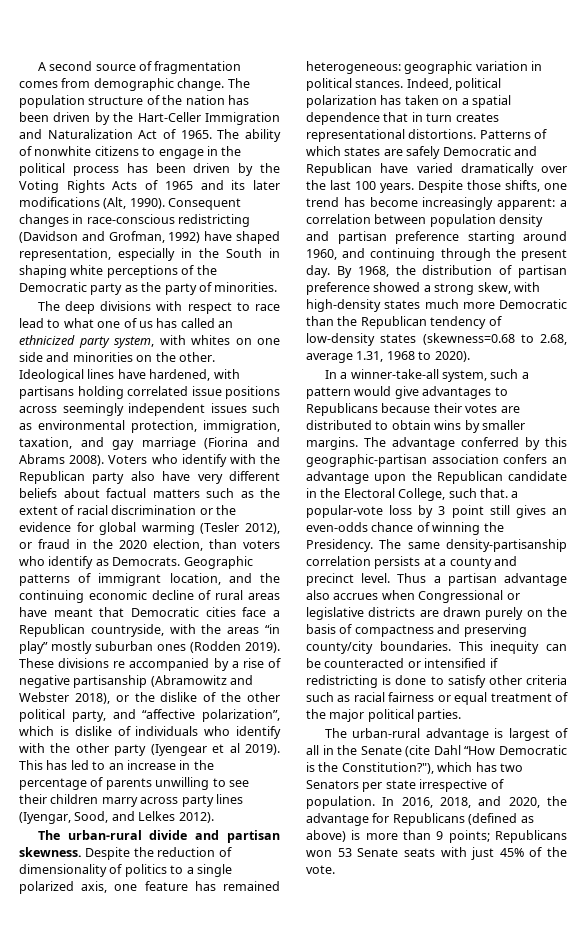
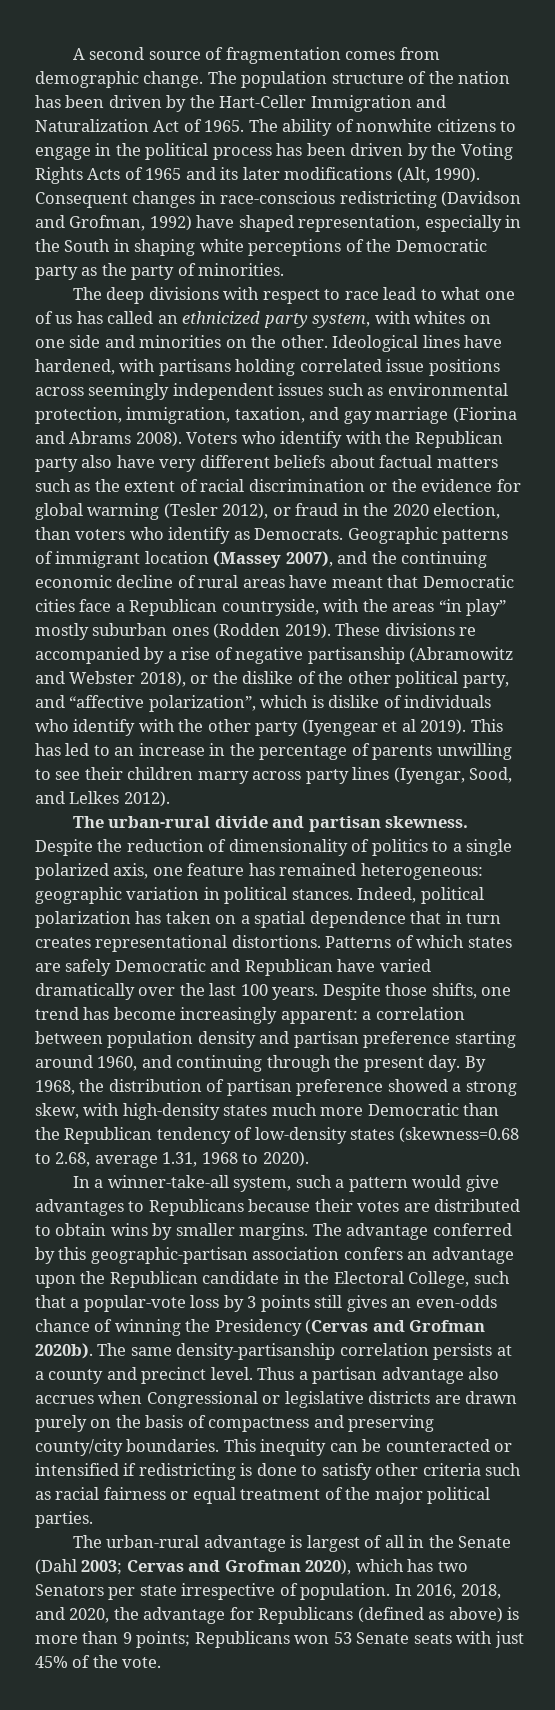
[169,573,221,585] location, -> [144,551,333,568] location (Massey 2007),
[479,488,508,498] that. -> [35,1295,66,1308] that
[451,505,484,518] point -> [260,1295,310,1312] points
[306,539,373,552] Presidency. -> [214,1319,486,1336] [35,1343,93,1359] Presidency (Cervas and Grofman 2020b).
[405,745,567,757] [306,762,434,774] (cite Dahl “How Democratic is the Constitution?"), -> [35,1559,352,1575] (Dahl 2003; Cervas and Grofman 2020),

